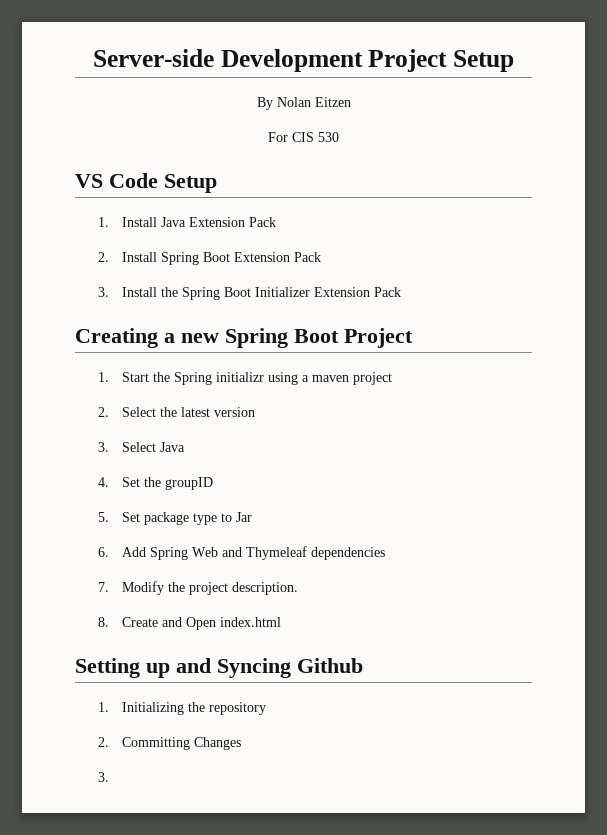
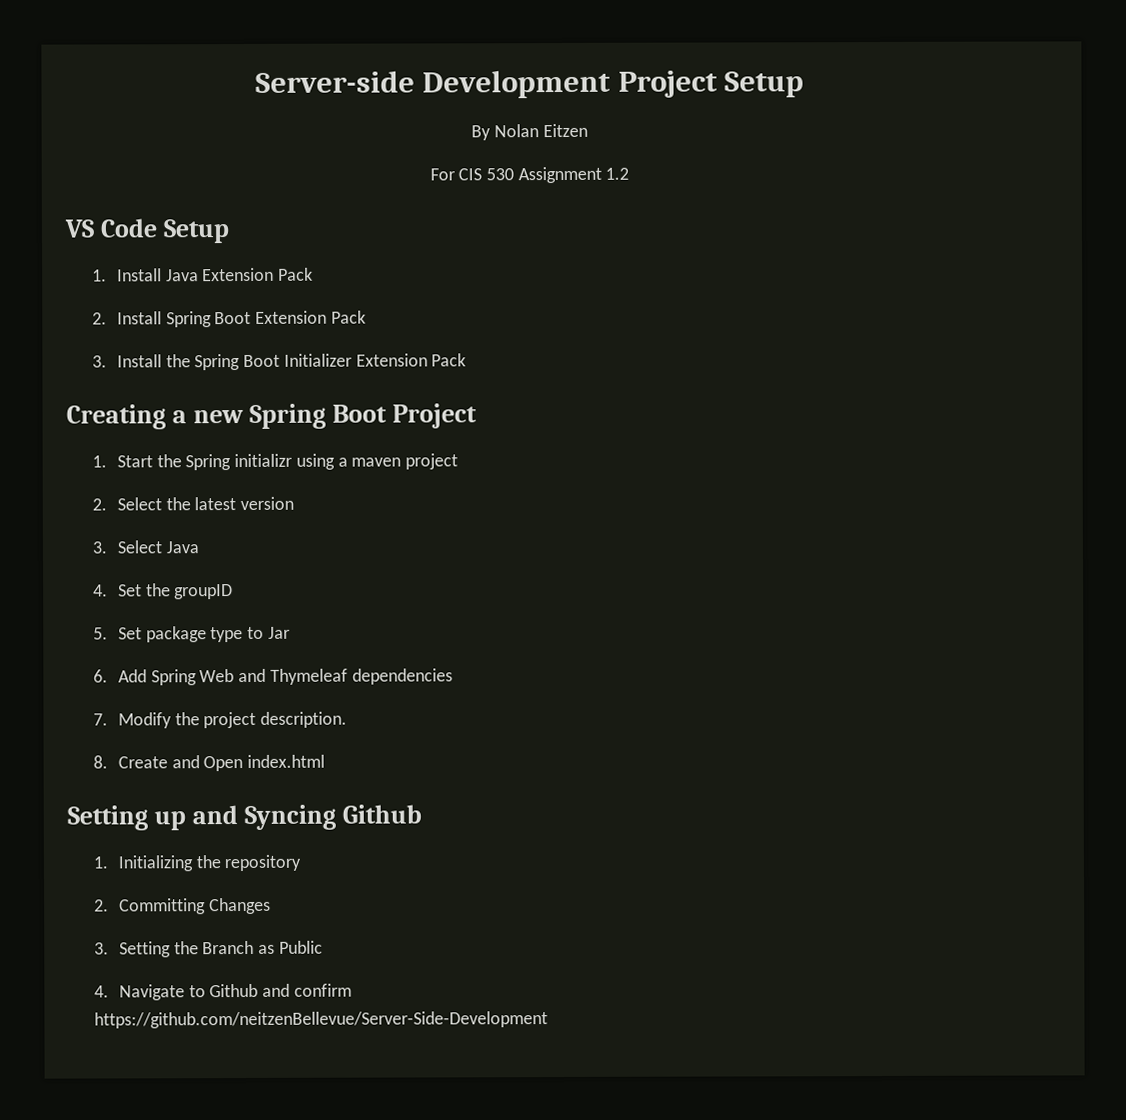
(339, 137) none -> [517,166,630,184] Assignment 1.2
(110, 777) none -> [119,940,323,958] [93,983,352,1001] [93,1011,548,1029] Setting the Branch as Public // 4. Navigate to Github and confirm // https://github.com/neitzenBellevue/Server-Side-Development

